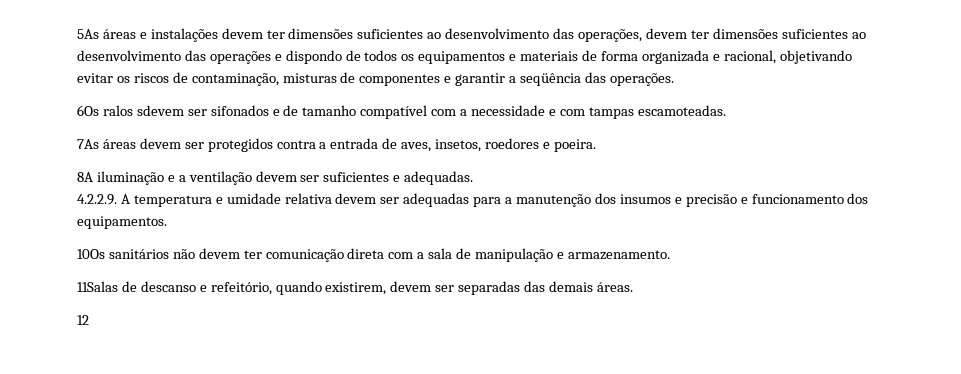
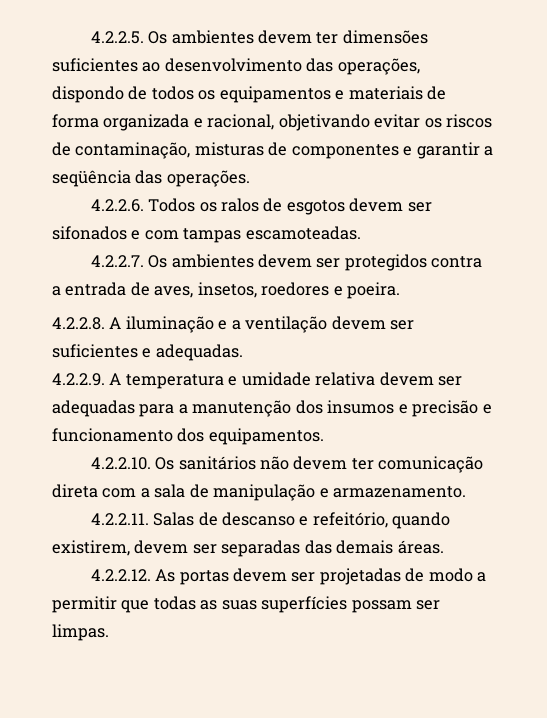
[77,28,218,42] 5As áreas e instalações -> [90,30,254,44] 4.2.2.5. Os ambientes
[645,28,866,39] [77,50,282,64] devem ter dimensões suficientes ao desenvolvimento das operações e -> (420, 66) none
[77,105,546,119] 6Os ralos sdevem ser sifonados e de tamanho compatível com a necessidade -> [90,198,432,215] [52,226,127,240] 4.2.2.6. Todos os ralos de esgotos devem ser sifonados
[77,139,136,149] 7As áreas -> [90,254,254,268] 4.2.2.7. Os ambientes
[77,172,93,182] 8A -> [52,317,122,330] 4.2.2.8. A
[77,249,105,259] 10Os -> [90,457,175,470] 4.2.2.10. Os
[77,281,118,292] 11Salas -> [90,512,195,526] 4.2.2.11. Salas
[77,315,89,325] 12 -> [90,568,487,585] [52,596,441,613] [52,624,109,641] 4.2.2.12. As portas devem ser projetadas de modo a permitir que todas as suas superfícies possam ser limpas.

